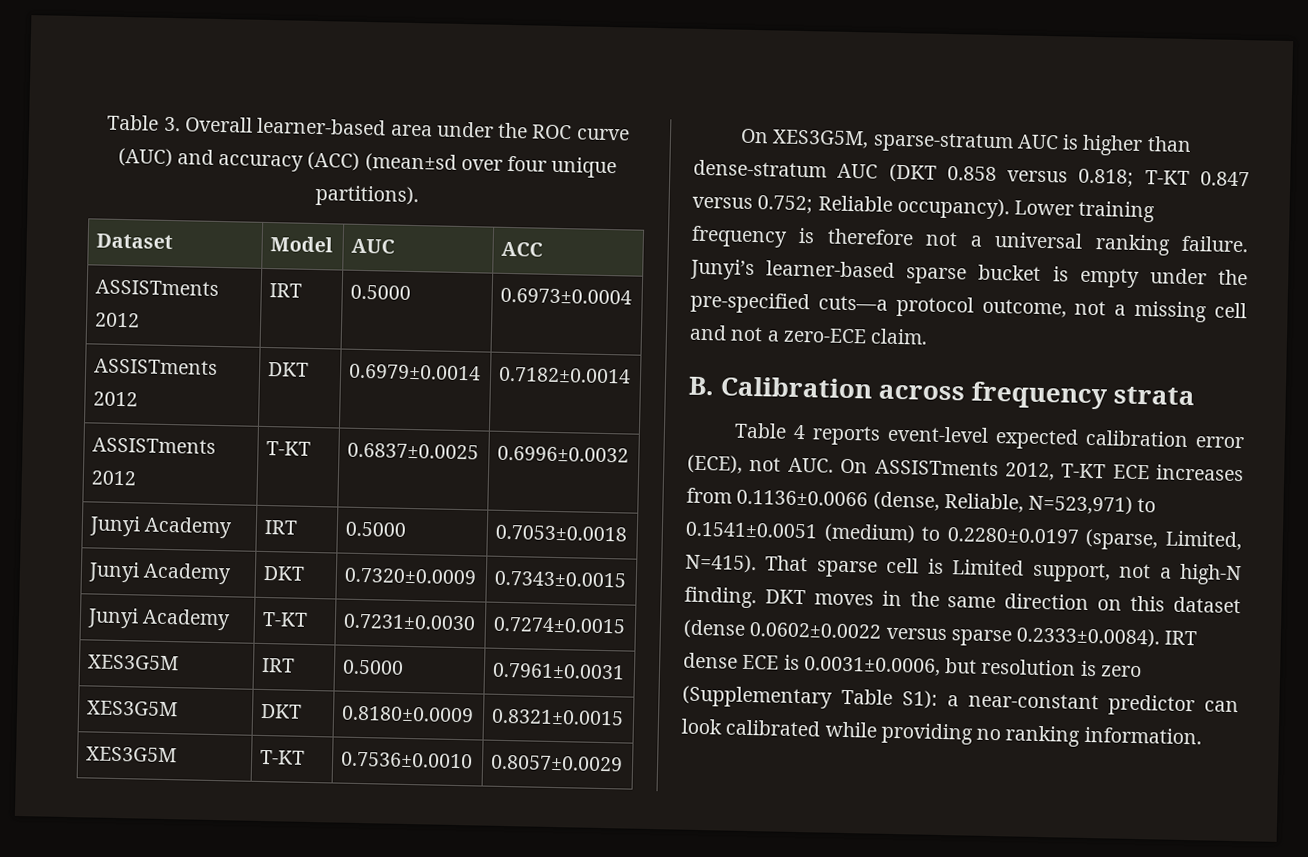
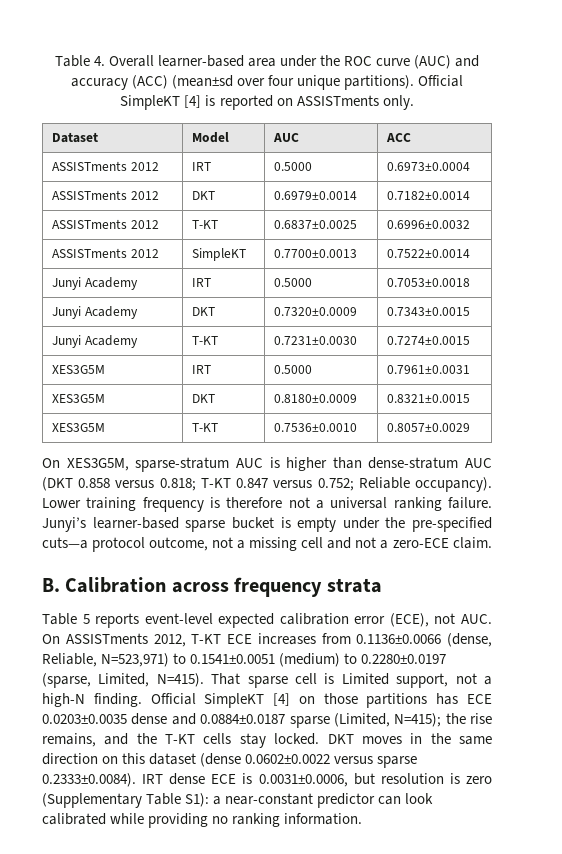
[107,114,181,132] Table 3. -> [54,55,105,67] Table 4.
(419, 196) none -> [418,75,464,87] [120,95,414,110] Official SimpleKT [4] is reported on ASSISTments only.
(629, 454) none -> [52,248,159,258] [192,248,247,261] [274,249,358,258] [387,249,471,258] // ASSISTments 2012 | SimpleKT | 0.7700±0.0013 | 0.7522±0.0014
[793,424,807,440] 4 -> [82,614,90,624] 5
(757, 597) none -> [150,693,492,708] [42,713,492,728] [42,733,320,748] Official SimpleKT [4] on those partitions has ECE 0.0203±0.0035 dense and 0.0884±0.0187 sparse (Limited, N=415); the rise remains, and the T-KT cells stay locked.

